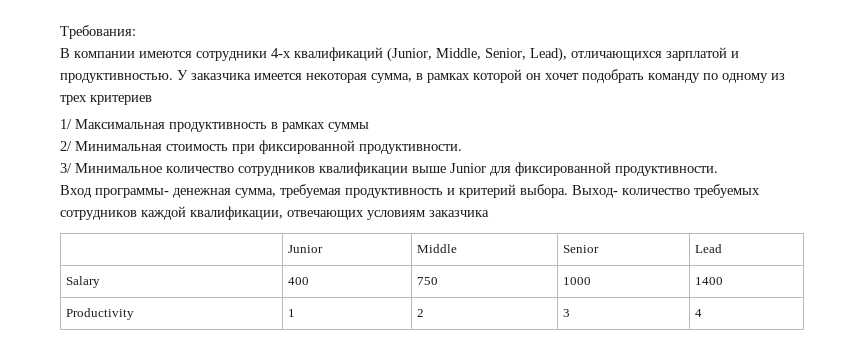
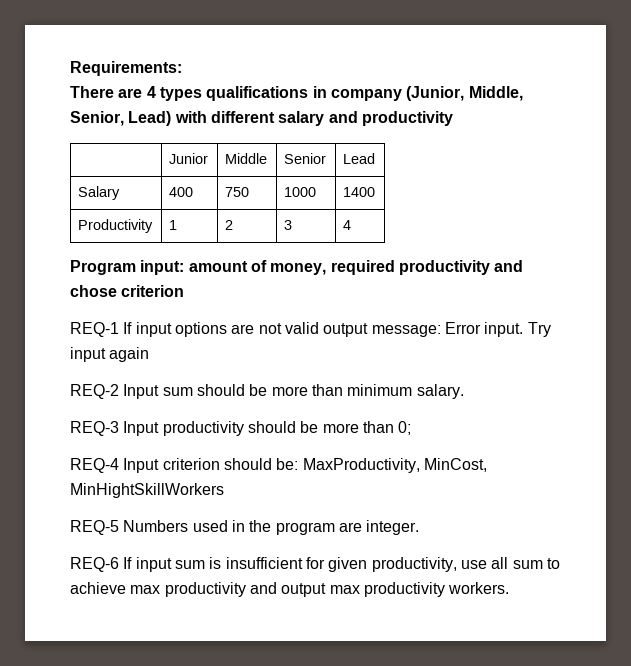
[60,25,136,39] [60,47,739,62] [60,69,785,83] [60,95,152,105] [60,119,369,132] [60,140,462,154] [60,162,718,176] [60,184,760,198] [60,206,489,220] Требования: // В компании имеются сотрудники 4-х квалификаций (Junior, Middle, Senior, Lead), отличающихся зарплатой и продуктивностью. У заказчика имеется некоторая сумма, в рамках которой он хочет подобрать команду по одному из трех критериев // 1/ Максимальная продуктивность в рамках суммы // 2/ Минимальная стоимость при фиксированной продуктивности. // 3/ Минимальное количество сотрудников квалификации выше Junior для фиксированной продуктивности. // Вход программы- денежная сумма, требуемая продуктивность и критерий выбора. Выход- количество требуемых сотрудников каждой квалификации, отвечающих условиям заказчика -> [70,61,182,76] [70,86,523,101] [70,111,453,126] Requirements: // There are 4 types qualifications in company (Junior, Middle, Senior, Lead) with different salary and productivity
(703, 313) none -> [70,260,524,275] [70,285,185,297] [70,322,551,337] [70,347,150,362] [70,384,464,399] [70,421,412,436] [70,458,487,473] [70,483,224,498] [70,520,420,535] [70,557,560,572] [70,582,510,597] // Program input: amount of money, required productivity and chose criterion // REQ-1 If input options are not valid output message: Error input. Try input again // REQ-2 Input sum should be more than minimum salary. // REQ-3 Input productivity should be more than 0; // REQ-4 Input criterion should be: MaxProductivity, MinCost, MinHightSkillWorkers // REQ-5 Numbers used in the program are integer. // REQ-6 If input sum is insufficient for given productivity, use all sum to achieve max productivity and output max productivity workers.

